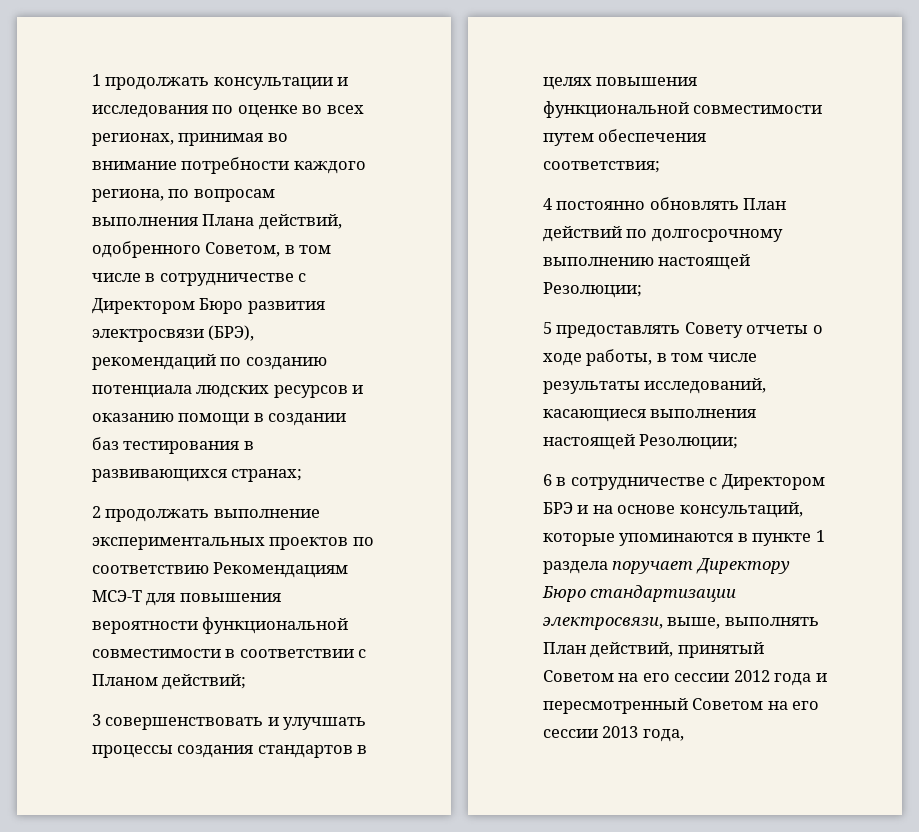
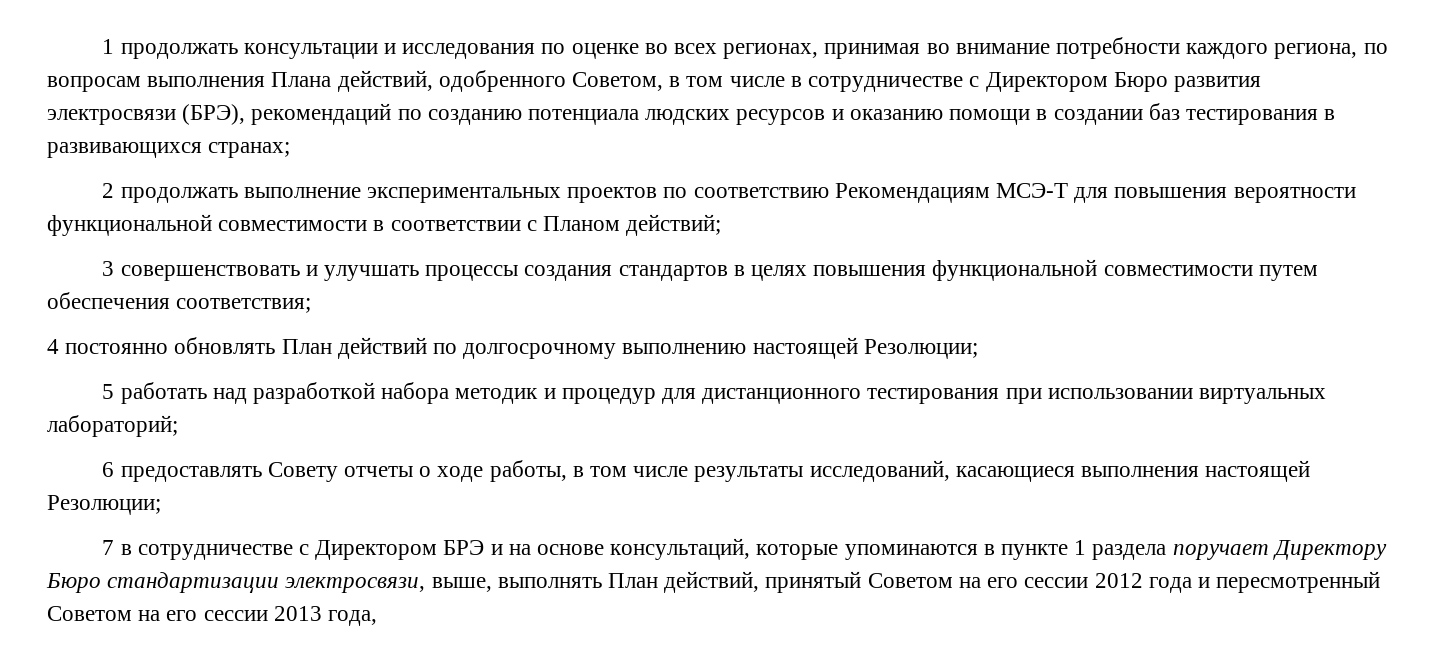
(552, 328) none -> [120,382,1327,404] [47,415,178,437] [102,462,115,477] работать над разработкой набора методик и процедур для дистанционного тестирования при использовании виртуальных лабораторий; // 6
[543,474,552,486] 6 -> [102,540,115,555] 7

